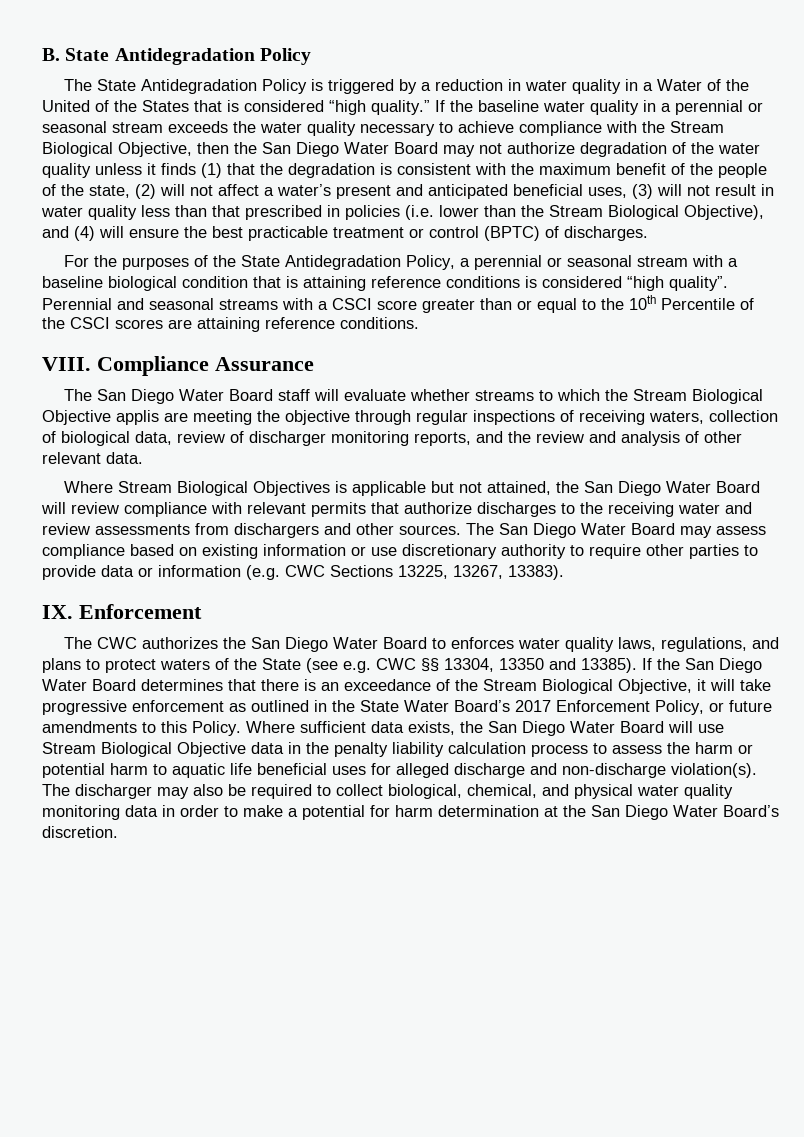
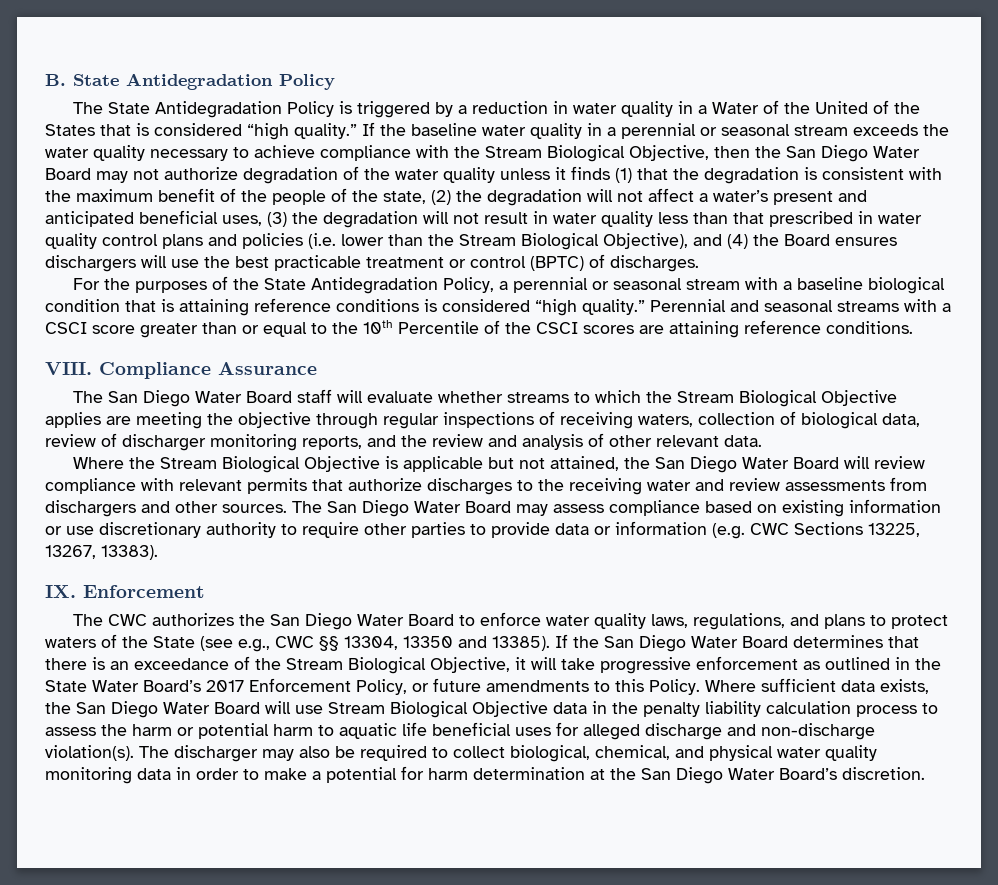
(156, 191) none -> [456,189,582,206] the degradation
(653, 191) none -> [292,211,418,228] the degradation
(340, 211) none -> [878,213,922,224] [45,233,237,249] water quality control plans and
[99,226,179,238] will ensure -> [753,234,897,246] [45,255,199,272] the Board ensures dischargers will use
[669,276,728,291] quality”. -> [582,299,645,315] quality.”
[116,410,159,425] applis -> [45,412,101,428] applies
[118,481,331,496] Stream Biological Objectives -> [129,456,381,473] the Stream Biological Objective
[451,637,515,649] enforces -> [480,612,542,626] enforce
[343,661,371,673] e.g. -> [238,639,270,652] e.g.,

